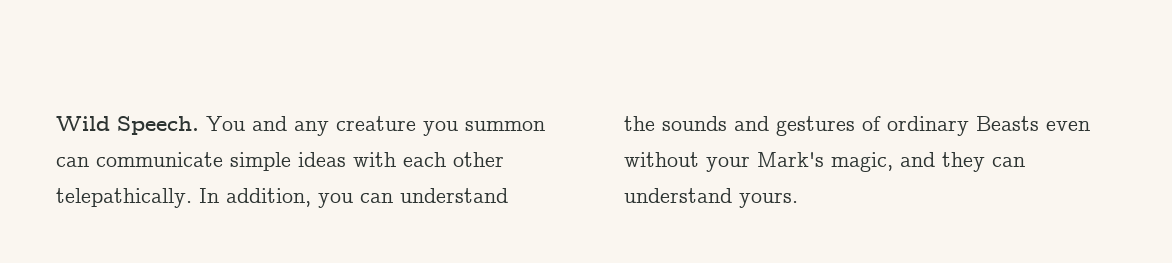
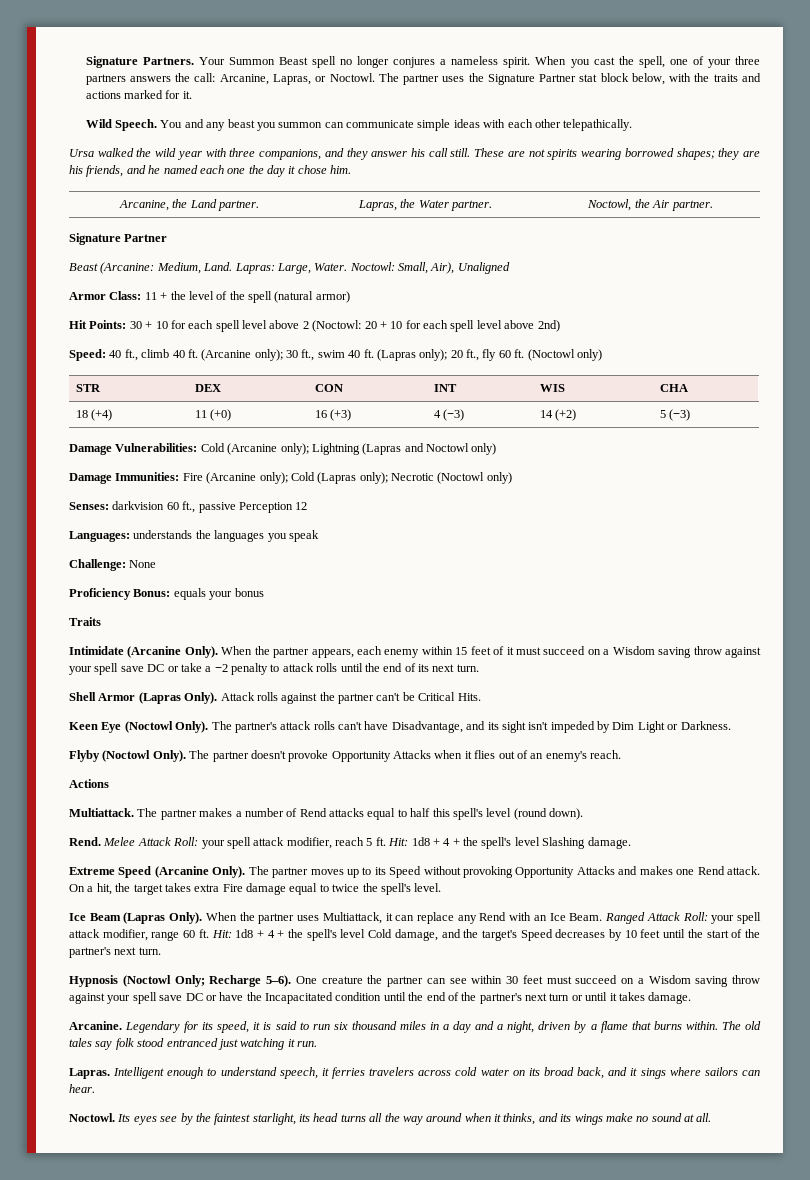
(56, 123) none -> [85,56,761,68] [85,73,761,85] [85,90,192,99] Signature Partners. Your Summon Beast spell no longer conjures a nameless spirit. When you cast the spell, one of your three partners answers the call: Arcanine, Lapras, or Noctowl. The partner uses the Signature Partner stat block below, with the traits and actions marked for it. //
[336,116,417,131] creature -> [227,119,255,128] beast
[199,188,509,208] [624,116,1091,136] [624,152,1026,172] [624,188,799,208] In addition, you can understand the sounds and gestures of ordinary Beasts even without your Mark's magic, and they can understand yours. -> [69,148,761,160] [69,165,352,177] [118,199,260,211] [357,199,493,211] [587,199,713,211] [69,233,168,245] [69,262,510,274] [69,291,350,303] [69,320,560,332] [69,349,602,361] [75,384,101,392] [194,384,221,392] [314,384,343,392] [433,384,457,392] [539,384,565,392] [659,384,688,392] [75,409,113,421] [194,409,232,421] [314,409,352,421] [433,409,465,421] [539,409,577,421] [659,409,691,421] [69,443,497,455] [69,472,512,484] [69,501,308,513] [69,530,319,542] [69,559,157,571] [69,588,264,600] [69,617,101,626] [69,646,762,658] [69,663,479,675] [69,692,481,704] [69,721,731,733] [69,750,621,762] [69,779,109,788] [69,808,583,820] [69,837,631,849] [69,866,761,878] [69,883,442,895] [69,912,762,924] [69,929,760,941] [69,947,161,958] [69,975,760,987] [69,992,692,1004] [69,1021,761,1033] [69,1038,317,1050] [69,1067,760,1079] [69,1084,95,1093] [69,1113,712,1125] // Ursa walked the wild year with three companions, and they answer his call still. These are not spirits wearing borrowed shapes; they are his friends, and he named each one the day it chose him. // Arcanine, the Land partner. | Lapras, the Water partner. | Noctowl, the Air partner. // Signature Partner // Beast (Arcanine: Medium, Land. Lapras: Large, Water. Noctowl: Small, Air), Unaligned // Armor Class: 11 + the level of the spell (natural armor) // Hit Points: 30 + 10 for each spell level above 2 (Noctowl: 20 + 10 for each spell level above 2nd) // Speed: 40 ft., climb 40 ft. (Arcanine only); 30 ft., swim 40 ft. (Lapras only); 20 ft., fly 60 ft. (Noctowl only) // STR | DEX | CON | INT | WIS | CHA // 18 (+4) | 11 (+0) | 16 (+3) | 4 (−3) | 14 (+2) | 5 (−3) // Damage Vulnerabilities: Cold (Arcanine only); Lightning (Lapras and Noctowl only) // Damage Immunities: Fire (Arcanine only); Cold (Lapras only); Necrotic (Noctowl only) // Senses: darkvision 60 ft., passive Perception 12 // Languages: understands the languages you speak // Challenge: None // Proficiency Bonus: equals your bonus // Traits // Intimidate (Arcanine Only). When the partner appears, each enemy within 15 feet of it must succeed on a Wisdom saving throw against your spell save DC or take a −2 penalty to attack rolls until the end of its next turn. // Shell Armor (Lapras Only). Attack rolls against the partner can't be Critical Hits. // Keen Eye (Noctowl Only). The partner's attack rolls can't have Disadvantage, and its sight isn't impeded by Dim Light or Darkness. // Flyby (Noctowl Only). The partner doesn't provoke Opportunity Attacks when it flies out of an enemy's reach. // Actions // Multiattack. The partner makes a number of Rend attacks equal to half this spell's level (round down). // Rend. Melee Attack Roll: your spell attack modifier, reach 5 ft. Hit: 1d8 + 4 + the spell's level Slashing damage. // Extreme Speed (Arcanine Only). The partner moves up to its Speed without provoking Opportunity Attacks and makes one Rend attack. On a hit, the target takes extra Fire damage equal to twice the spell's level. // Ice Beam (Lapras Only). When the partner uses Multiattack, it can replace any Rend with an Ice Beam. Ranged Attack Roll: your spell attack modifier, range 60 ft. Hit: 1d8 + 4 + the spell's level Cold damage, and the target's Speed decreases by 10 feet until the start of the partner's next turn. // Hypnosis (Noctowl Only; Recharge 5–6). One creature the partner can see within 30 feet must succeed on a Wisdom saving throw against your spell save DC or have the Incapacitated condition until the end of the partner's next turn or until it takes damage. // Arcanine. Legendary for its speed, it is said to run six thousand miles in a day and a night, driven by a flame that burns within. The old tales say folk stood entranced just watching it run. // Lapras. Intelligent enough to understand speech, it ferries travelers across cold water on its broad back, and it sings where sailors can hear. // Noctowl. Its eyes see by the faintest starlight, its head turns all the way around when it thinks, and its wings make no sound at all.

